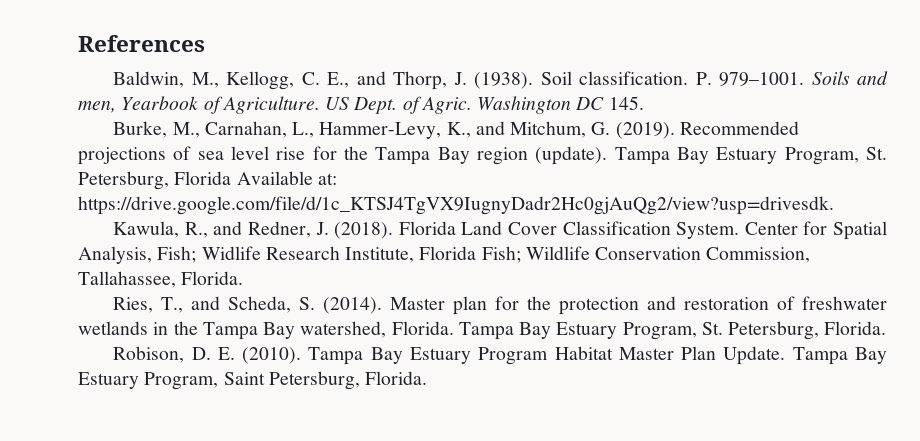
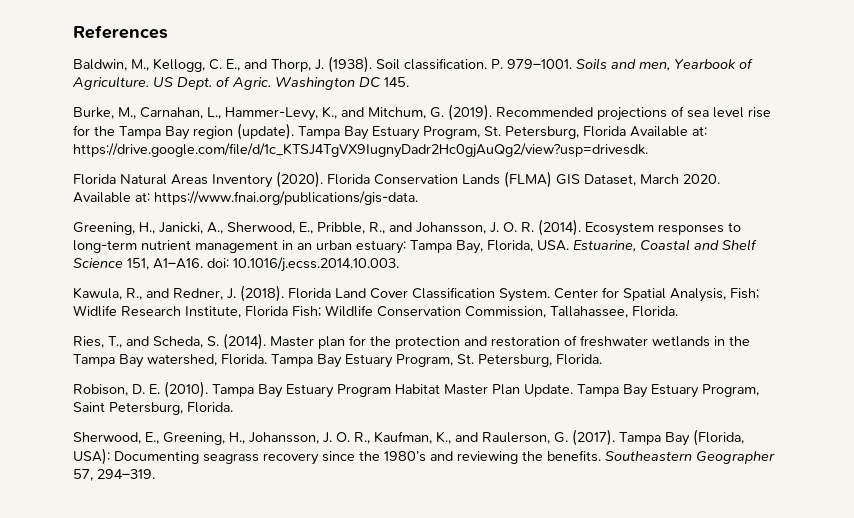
(834, 205) none -> [73,171,720,188] [73,191,418,205] [73,219,741,236] [73,239,757,254] [73,257,399,272] // Florida Natural Areas Inventory (2020). Florida Conservation Lands (FLMA) GIS Dataset, March 2020. Available at: https://www.fnai.org/publications/gis-data. // Greening, H., Janicki, A., Sherwood, E., Pribble, R., and Johansson, J. O. R. (2014). Ecosystem responses to long-term nutrient management in an urban estuary: Tampa Bay, Florida, USA. Estuarine, Coastal and Shelf Science 151, A1–A16. doi: 10.1016/j.ecss.2014.10.003.
(428, 378) none -> [73,429,744,446] [73,448,775,465] [73,469,155,481] // Sherwood, E., Greening, H., Johansson, J. O. R., Kaufman, K., and Raulerson, G. (2017). Tampa Bay (Florida, USA): Documenting seagrass recovery since the 1980’s and reviewing the benefits. Southeastern Geographer 57, 294–319.

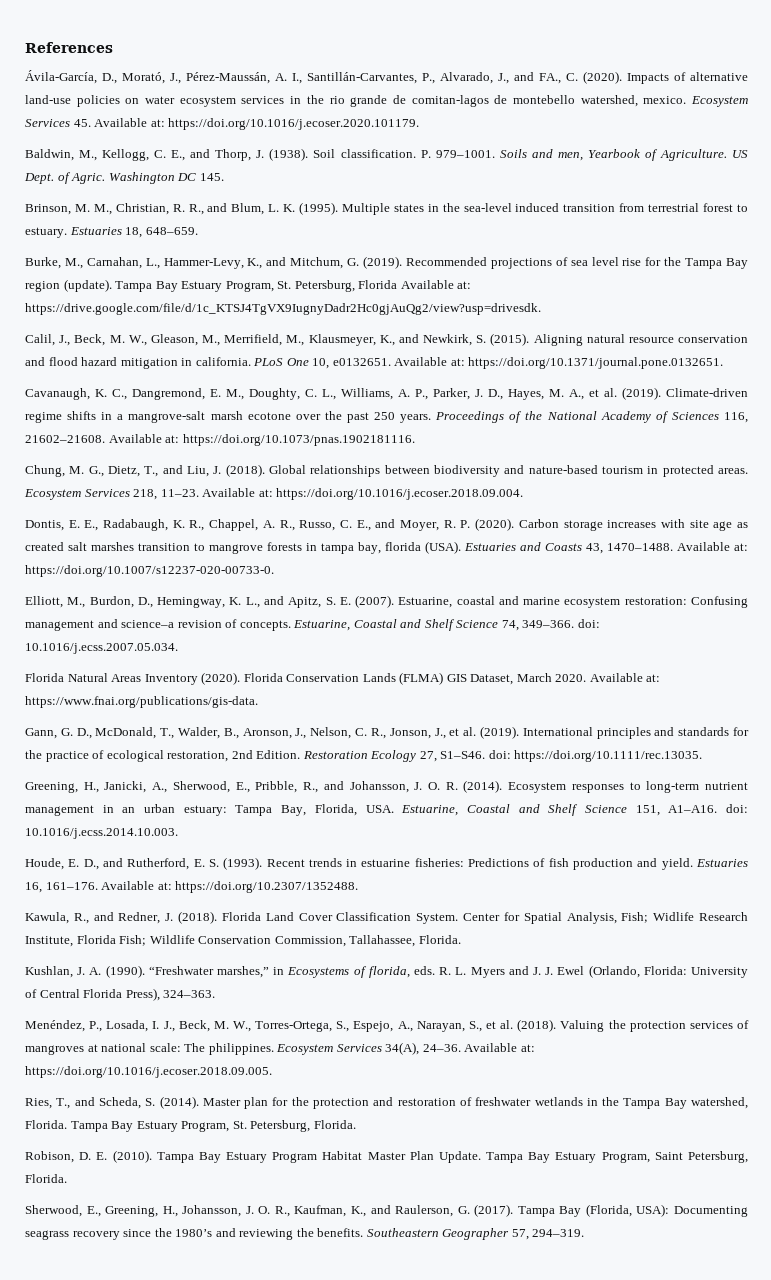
(168, 32) none -> [25,70,748,84] [25,95,748,107] [25,118,420,130] // Ávila-García, D., Morató, J., Pérez-Maussán, A. I., Santillán-Carvantes, P., Alvarado, J., and FA., C. (2020). Impacts of alternative land-use policies on water ecosystem services in the rio grande de comitan-lagos de montebello watershed, mexico. Ecosystem Services 45. Available at: https://doi.org/10.1016/j.ecoser.2020.101179.
(409, 82) none -> [25,202,749,215] [25,227,198,238] // Brinson, M. M., Christian, R. R., and Blum, L. K. (1995). Multiple states in the sea-level induced transition from terrestrial forest to estuary. Estuaries 18, 648–659.
(648, 150) none -> [25,333,749,346] [25,357,724,369] [25,387,748,400] [25,411,748,423] [25,434,415,446] [25,464,748,477] [24,488,524,500] [25,518,748,531] [25,541,748,554] [25,565,274,577] [25,595,749,608] [25,619,600,631] [25,643,178,654] // Calil, J., Beck, M. W., Gleason, M., Merrifield, M., Klausmeyer, K., and Newkirk, S. (2015). Aligning natural resource conservation and flood hazard mitigation in california. PLoS One 10, e0132651. Available at: https://doi.org/10.1371/journal.pone.0132651. // Cavanaugh, K. C., Dangremond, E. M., Doughty, C. L., Williams, A. P., Parker, J. D., Hayes, M. A., et al. (2019). Climate-driven regime shifts in a mangrove-salt marsh ecotone over the past 250 years. Proceedings of the National Academy of Sciences 116, 21602–21608. Available at: https://doi.org/10.1073/pnas.1902181116. // Chung, M. G., Dietz, T., and Liu, J. (2018). Global relationships between biodiversity and nature-based tourism in protected areas. Ecosystem Services 218, 11–23. Available at: https://doi.org/10.1016/j.ecoser.2018.09.004. // Dontis, E. E., Radabaugh, K. R., Chappel, A. R., Russo, C. E., and Moyer, R. P. (2020). Carbon storage increases with site age as created salt marshes transition to mangrove forests in tampa bay, florida (USA). Estuaries and Coasts 43, 1470–1488. Available at: https://doi.org/10.1007/s12237-020-00733-0. // Elliott, M., Burdon, D., Hemingway, K. L., and Apitz, S. E. (2007). Estuarine, coastal and marine ecosystem restoration: Confusing management and science–a revision of concepts. Estuarine, Coastal and Shelf Science 74, 349–366. doi: 10.1016/j.ecss.2007.05.034.
(418, 198) none -> [25,726,749,739] [25,750,703,762] // Gann, G. D., McDonald, T., Walder, B., Aronson, J., Nelson, C. R., Jonson, J., et al. (2019). International principles and standards for the practice of ecological restoration, 2nd Edition. Restoration Ecology 27, S1–S46. doi: https://doi.org/10.1111/rec.13035.
(399, 264) none -> [25,857,748,870] [25,881,359,893] // Houde, E. D., and Rutherford, E. S. (1993). Recent trends in estuarine fisheries: Predictions of fish production and yield. Estuaries 16, 161–176. Available at: https://doi.org/10.2307/1352488.
(678, 311) none -> [25,965,749,978] [25,988,216,1001] [25,1019,749,1032] [25,1042,535,1055] [25,1066,272,1078] // Kushlan, J. A. (1990). “Freshwater marshes,” in Ecosystems of florida, eds. R. L. Myers and J. J. Ewel (Orlando, Florida: University of Central Florida Press), 324–363. // Menéndez, P., Losada, I. J., Beck, M. W., Torres-Ortega, S., Espejo, A., Narayan, S., et al. (2018). Valuing the protection services of mangroves at national scale: The philippines. Ecosystem Services 34(A), 24–36. Available at: https://doi.org/10.1016/j.ecoser.2018.09.005.

